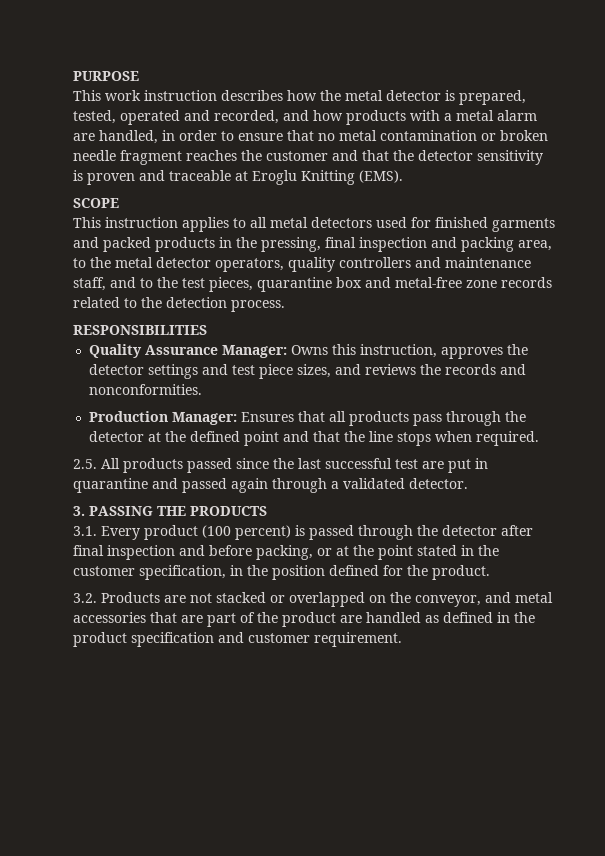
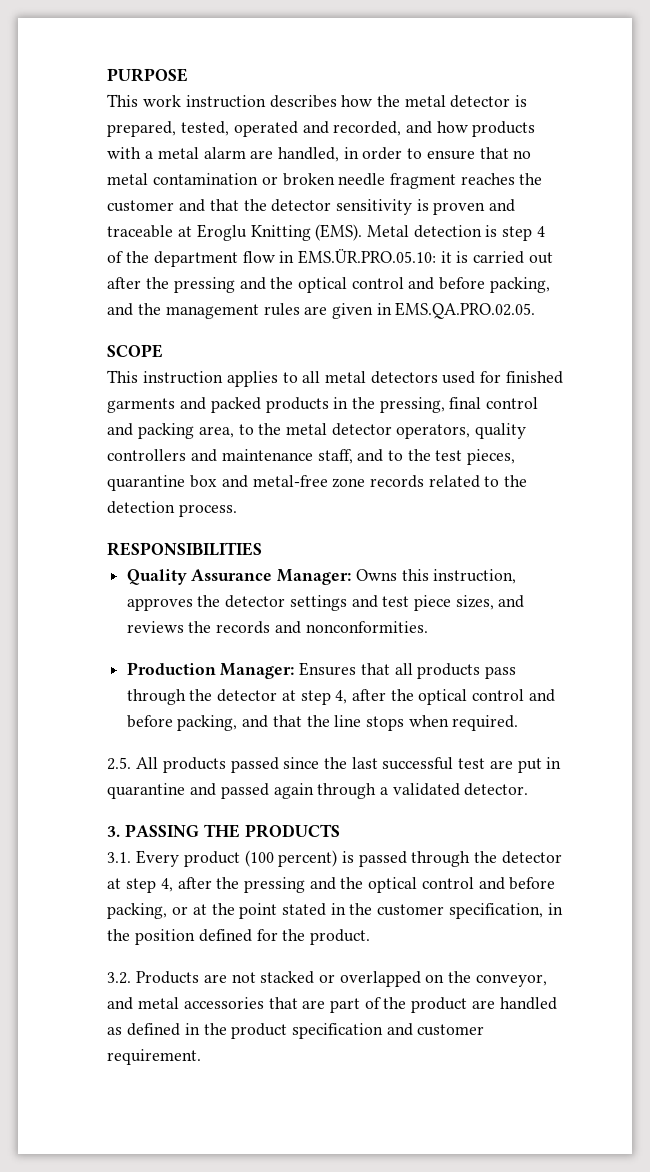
(404, 176) none -> [367,225,545,241] [107,249,553,267] [107,277,550,293] [107,302,536,319] Metal detection is step 4 of the department flow in EMS.ÜR.PRO.05.10: it is carried out after the pressing and the optical control and before packing, and the management rules are given in EMS.QA.PRO.02.05.
[359,237,428,252] inspection -> [486,397,539,409] control
[164,431,279,446] the defined point -> [300,689,555,705] [126,715,238,731] step 4, after the optical control and before packing,
[501,525,534,536] [73,545,176,560] after final inspection -> [107,877,474,893] at step 4, after the pressing and the optical control

